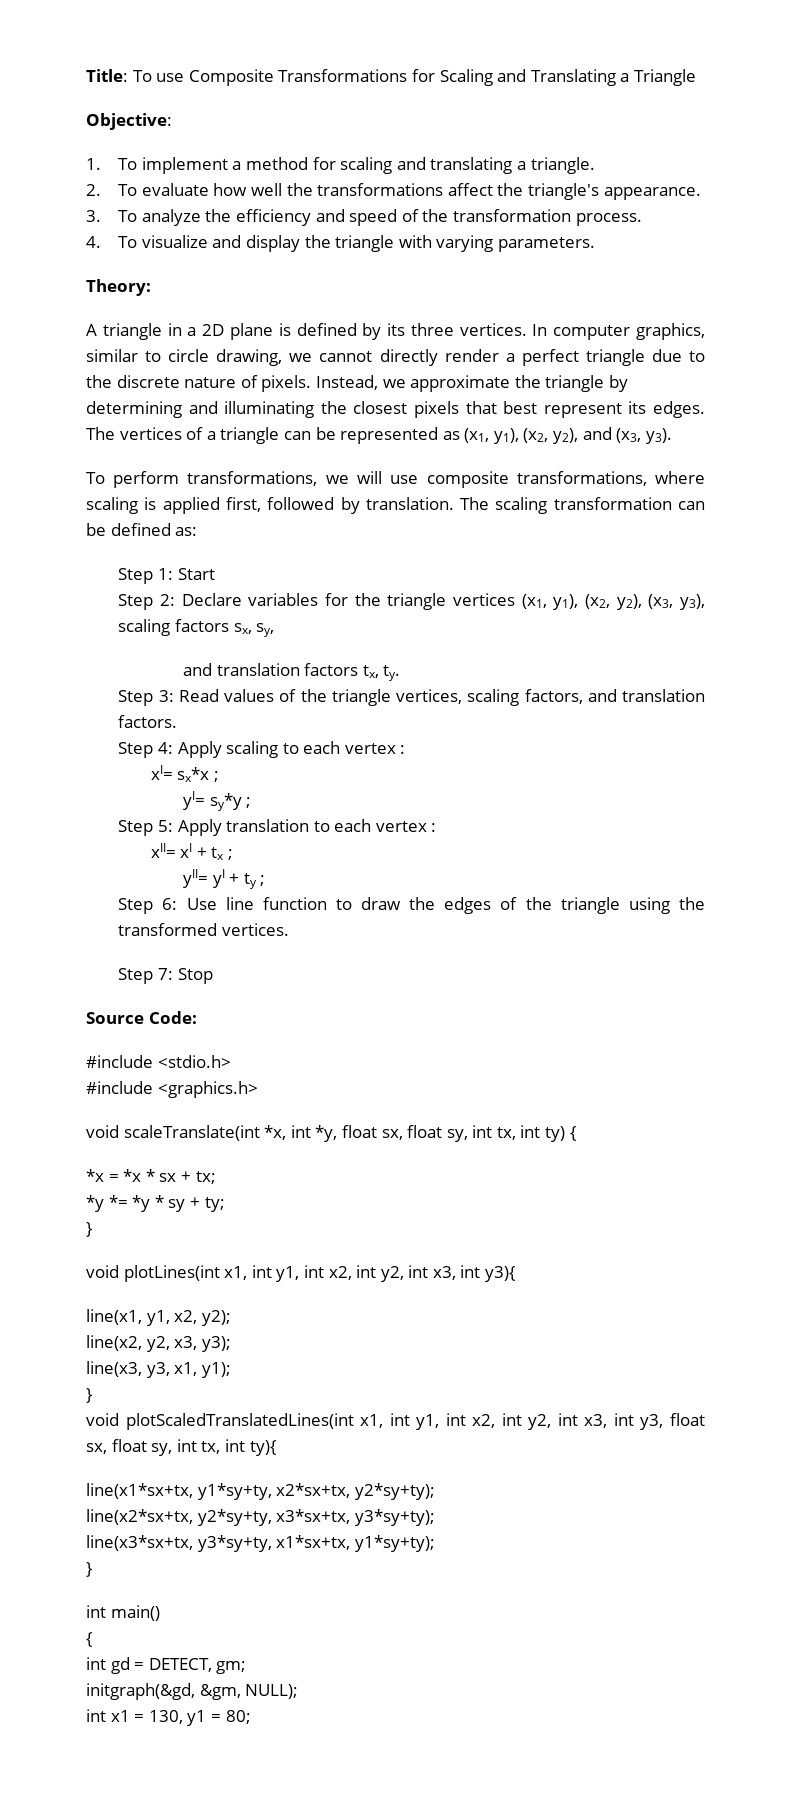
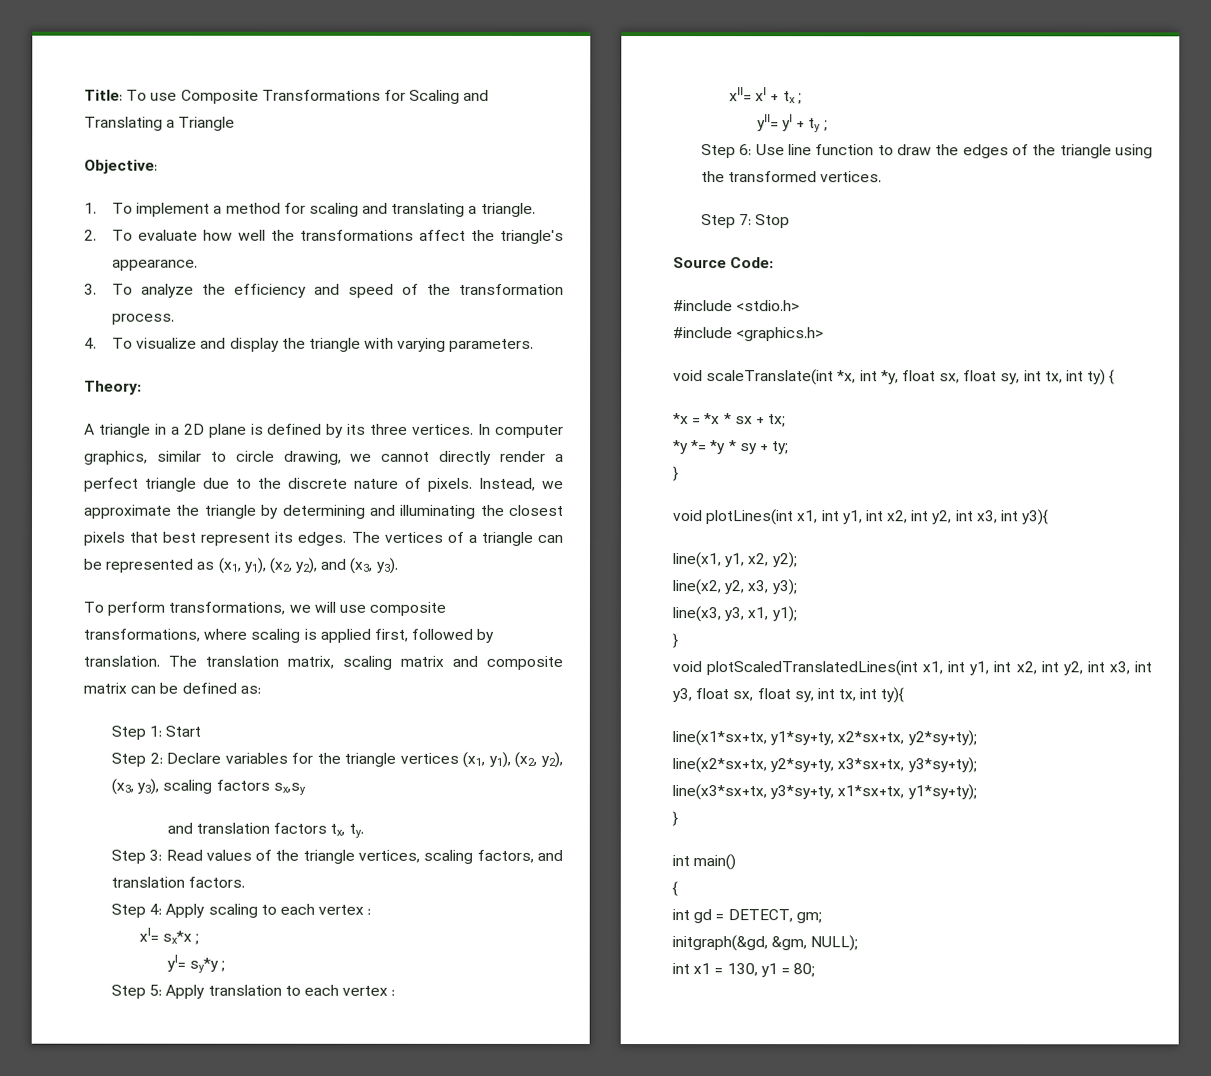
[495,497,672,514] scaling transformation -> [205,655,563,670] [83,682,127,694] translation matrix, scaling matrix and composite matrix
[233,623,275,637] sx, sy, -> [272,782,306,795] sx,sy

